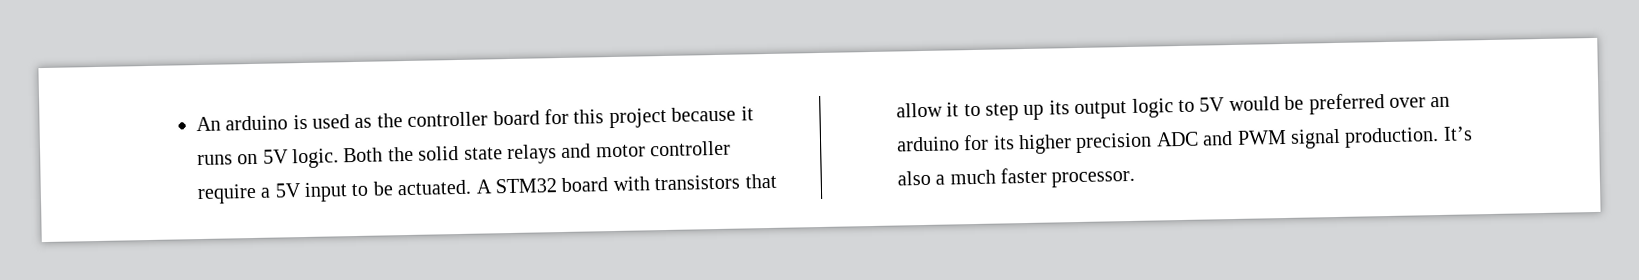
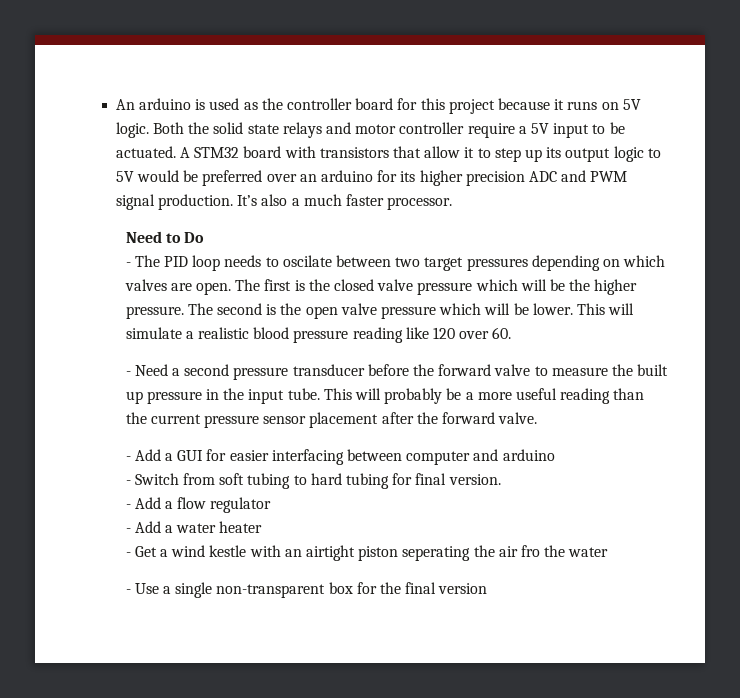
(1136, 179) none -> [125,231,205,243] [125,255,666,271] [124,279,638,295] [125,303,635,319] [125,327,512,343] [125,364,669,380] [125,388,645,404] [125,412,538,428] [125,449,555,465] [125,473,501,489] [125,497,272,513] [125,521,263,533] [125,545,609,561] [125,582,488,598] // Need to Do // - The PID loop needs to oscilate between two target pressures depending on which valves are open. The first is the closed valve pressure which will be the higher pressure. The second is the open valve pressure which will be lower. This will simulate a realistic blood pressure reading like 120 over 60. // - Need a second pressure transducer before the forward valve to measure the built up pressure in the input tube. This will probably be a more useful reading than the current pressure sensor placement after the forward valve. // - Add a GUI for easier interfacing between computer and arduino // - Switch from soft tubing to hard tubing for final version. // - Add a flow regulator // - Add a water heater // - Get a wind kestle with an airtight piston seperating the air fro the water // - Use a single non-transparent box for the final version

